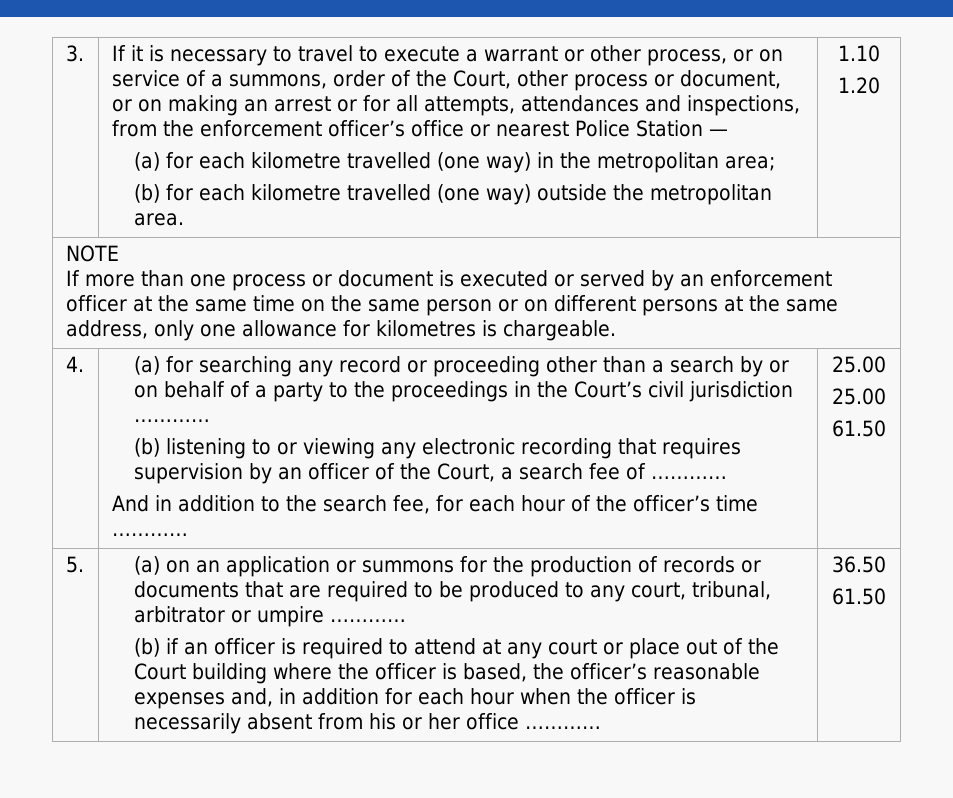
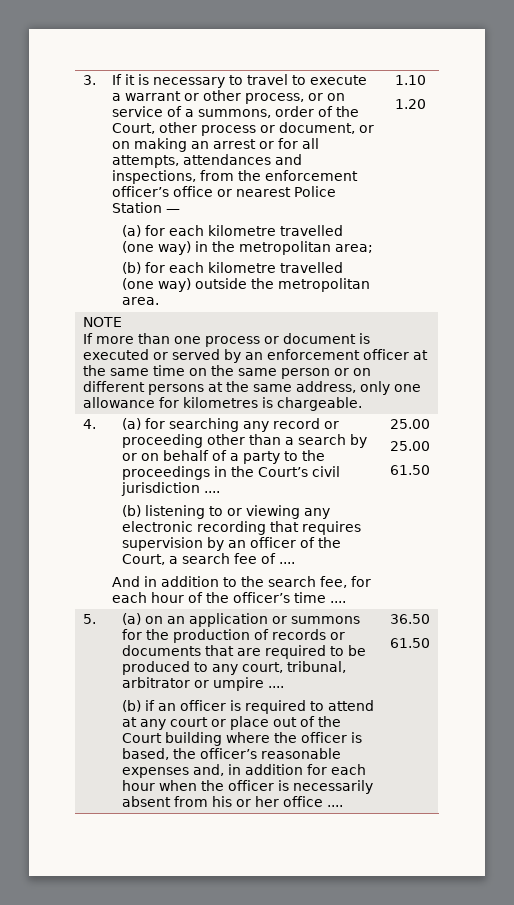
[133,419,210,422] ………… -> [204,491,221,493] ....
[650,476,727,479] ………… -> [279,562,296,564] ....
[111,533,188,536] ………… -> [329,601,346,603] ....
[329,619,406,622] ………… -> [268,686,285,688] ....
[524,726,601,729] ………… -> [327,805,344,807] ....

